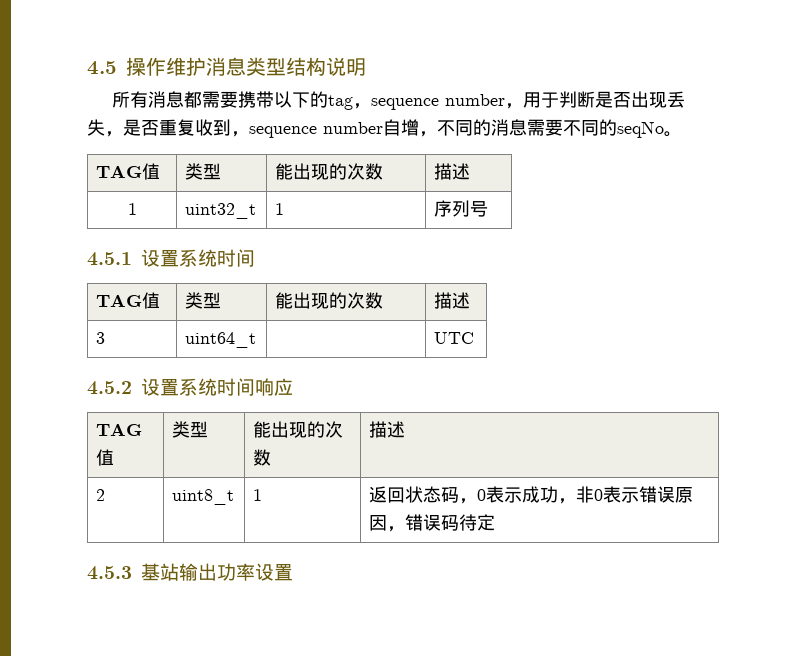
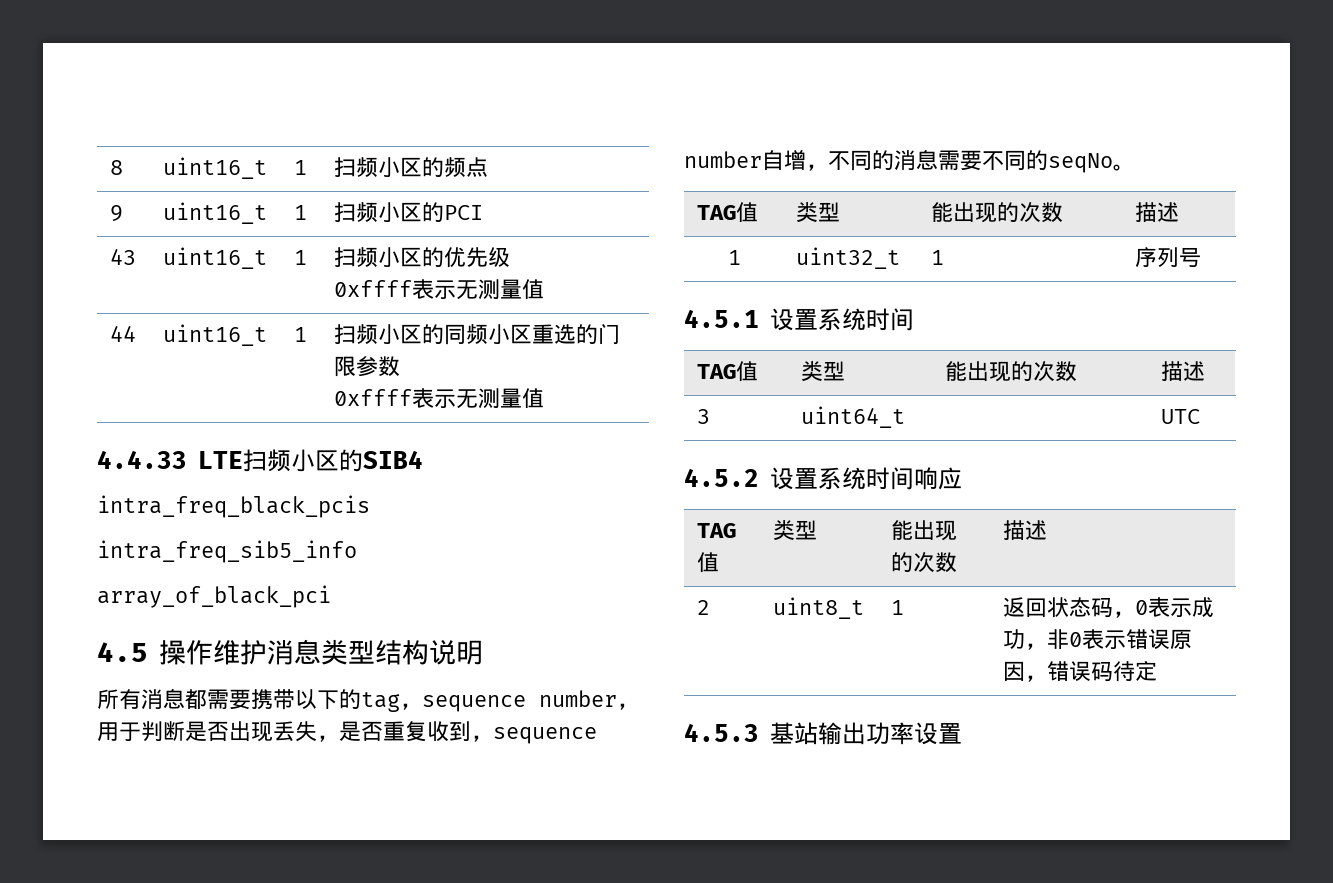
(87, 68) none -> [110,160,124,175] [163,157,268,179] [294,160,308,175] [334,157,489,177] [110,205,124,222] [163,202,268,224] [294,205,308,220] [334,202,484,222] [110,249,137,265] [163,247,268,269] [294,250,308,265] [334,247,511,268] [334,279,545,300] [110,326,137,342] [163,324,268,346] [294,327,308,342] [334,323,621,345] [334,356,401,377] [334,388,545,409] [97,449,423,472] [97,495,370,518] [97,540,357,563] [97,585,331,608] 8 | uint16_t | 1 | 扫频小区的频点 // 9 | uint16_t | 1 | 扫频小区的PCI // 43 | uint16_t | 1 | 扫频小区的优先级 // 0xffff表示无测量值 // 44 | uint16_t | 1 | 扫频小区的同频小区重选的门限参数 // 0xffff表示无测量值 // 4.4.33 LTE扫频小区的SIB4 // intra_freq_black_pcis // intra_freq_sib5_info // array_of_black_pci //

